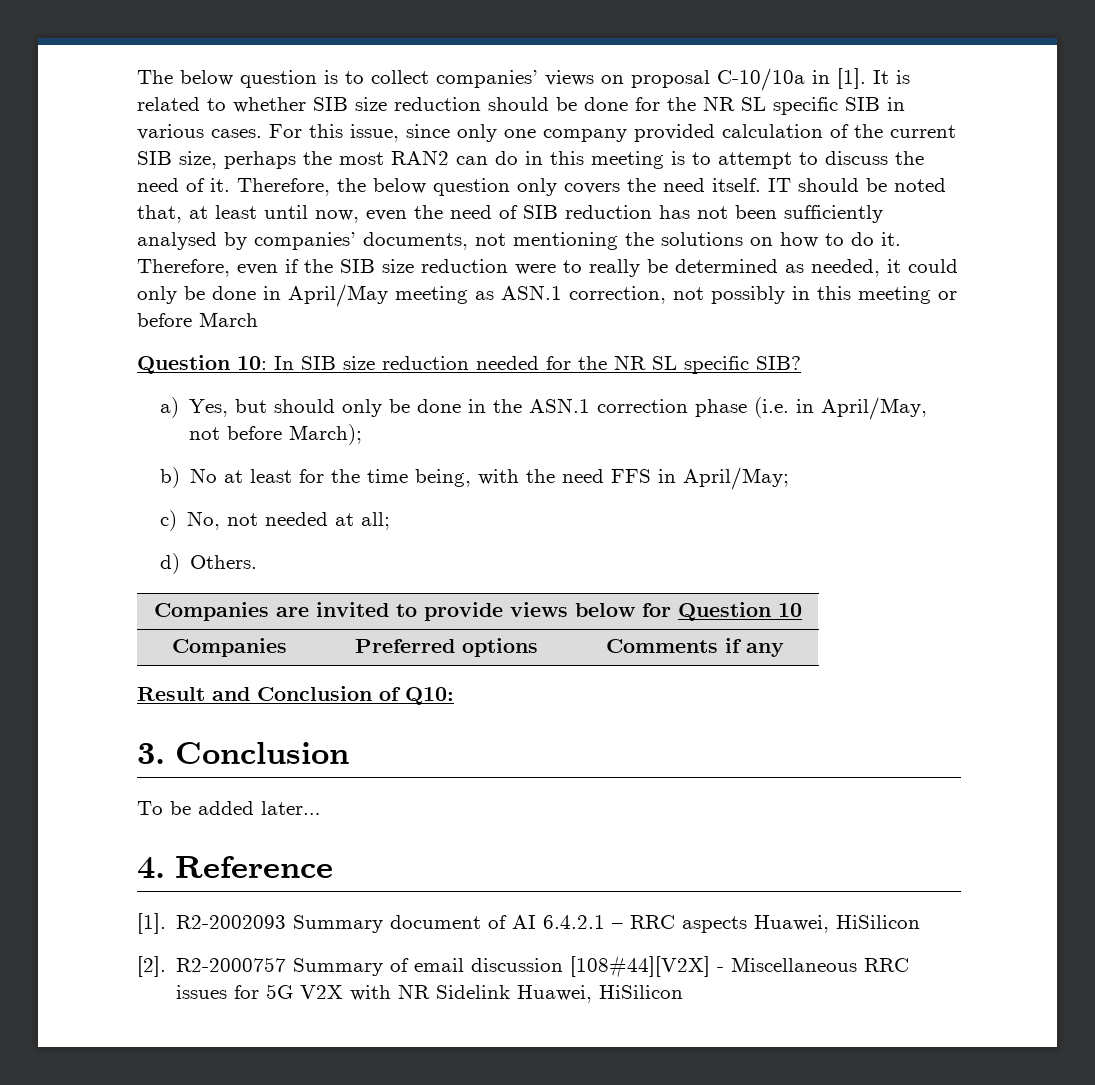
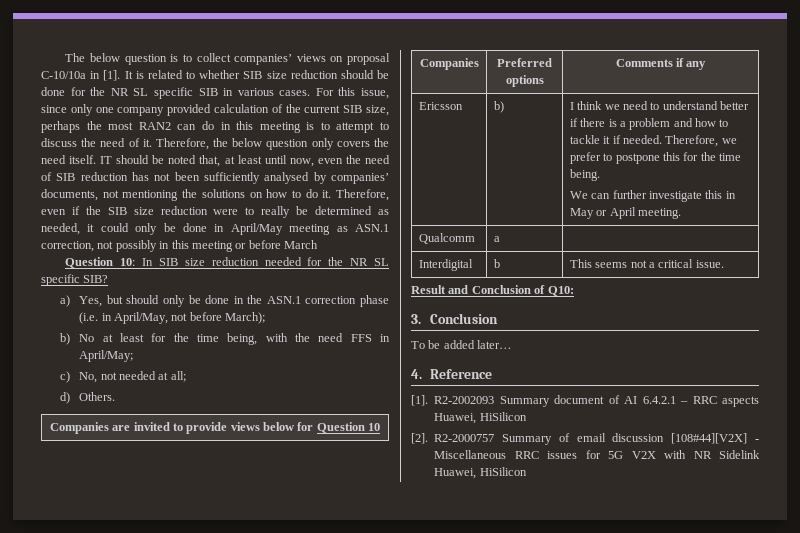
(784, 650) none -> [418,102,463,110] [493,101,504,113] [569,101,750,110] [569,118,729,130] [569,135,737,147] [569,152,742,164] [569,169,600,181] [569,190,736,202] [569,207,681,219] [418,233,475,244] [493,236,500,242] [418,259,473,271] [493,259,500,268] [569,259,724,268] // Ericsson | b) | I think we need to understand better if there is a problem and how to tackle it if needed. Therefore, we prefer to postpone this for the time being. // We can further investigate this in May or April meeting. // Qualcomm | a | // Interdigital | b | This seems not a critical issue.

